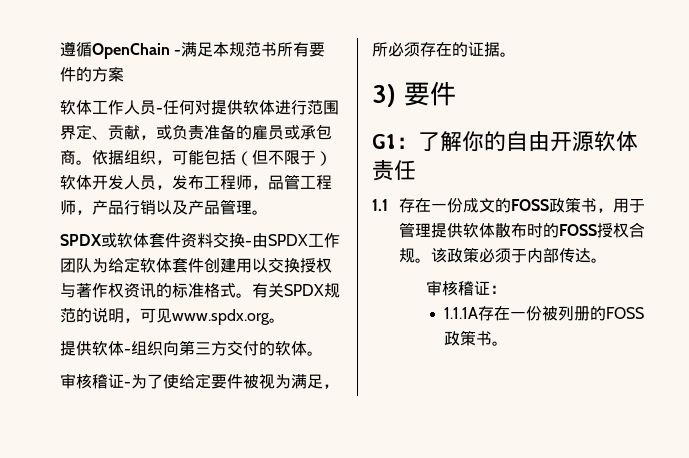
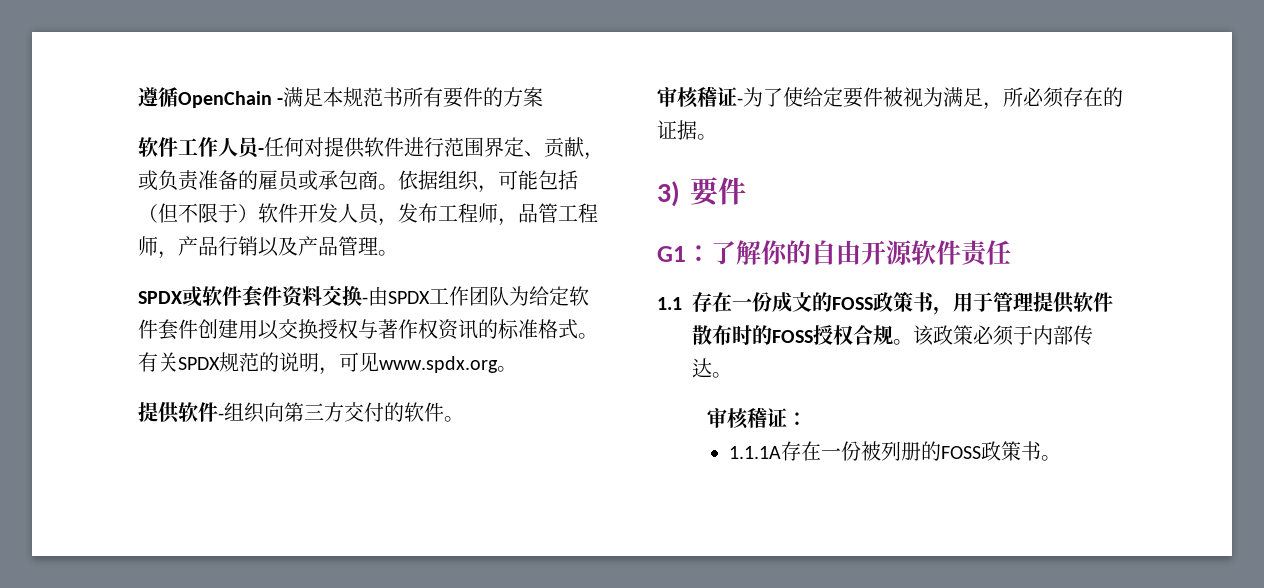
[76,100,92,115] 体 -> [158,137,178,157] 件
[259,100,275,115] 体 -> [384,137,404,157] 件
[76,175,92,190] 体 -> [278,203,298,223] 件
[133,233,149,248] 体 -> [222,286,242,306] 件
[156,258,172,273] 体 -> [138,319,158,339] 件
[108,341,124,356] 体 -> [198,402,218,422] 件
[291,341,307,356] 体 -> [424,402,444,422] 件
[616,131,638,152] 体 -> [936,240,961,265] 件
[479,223,496,238] 体 -> [1093,292,1113,312] 件

